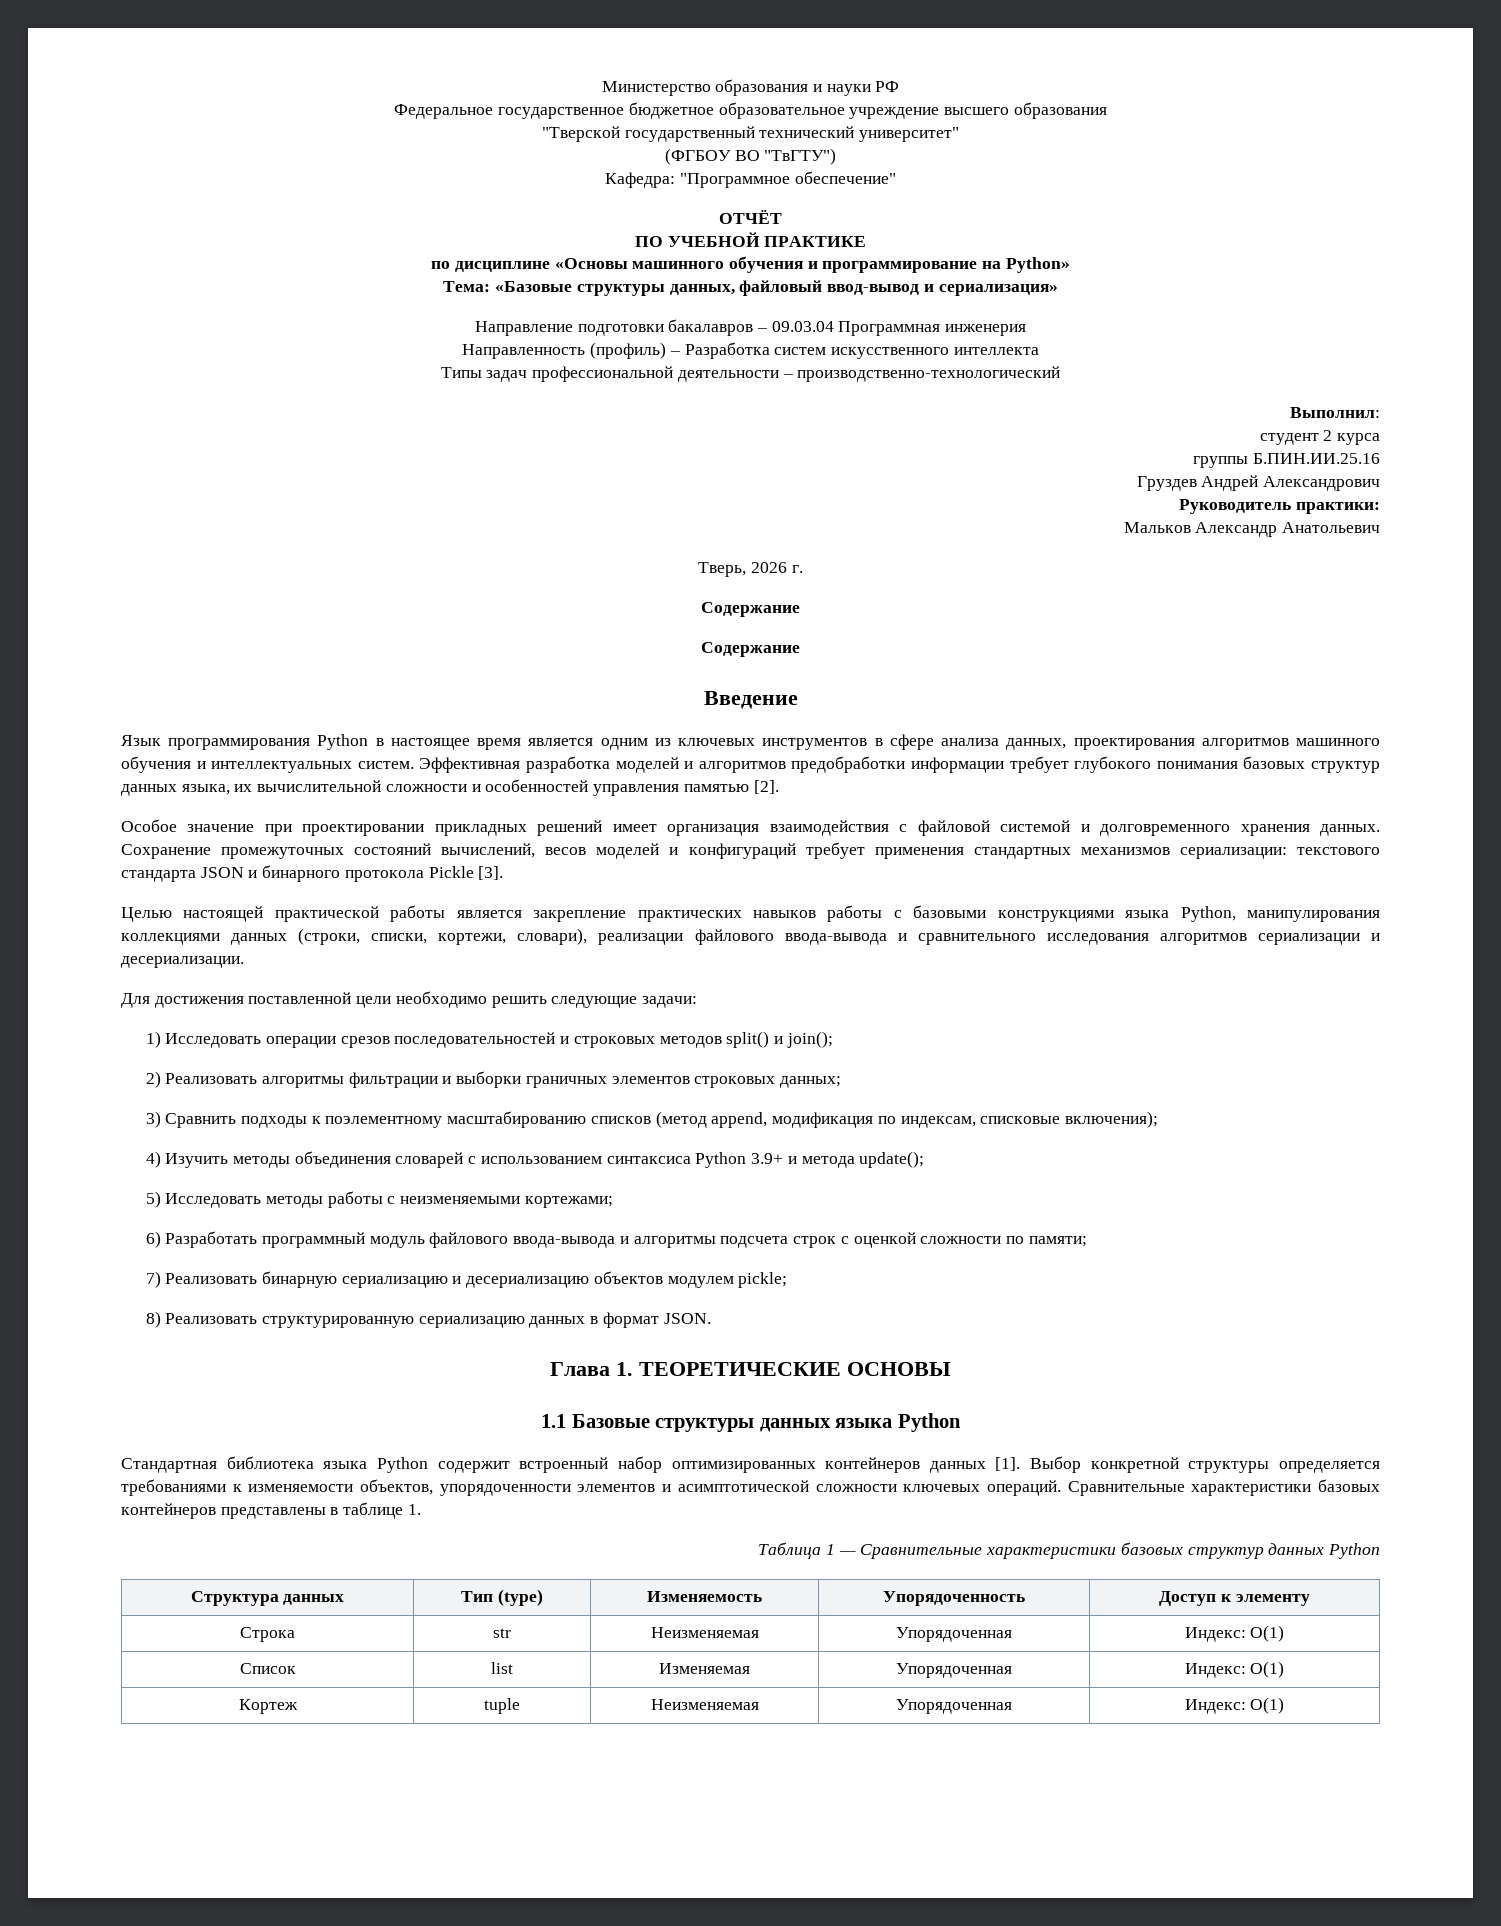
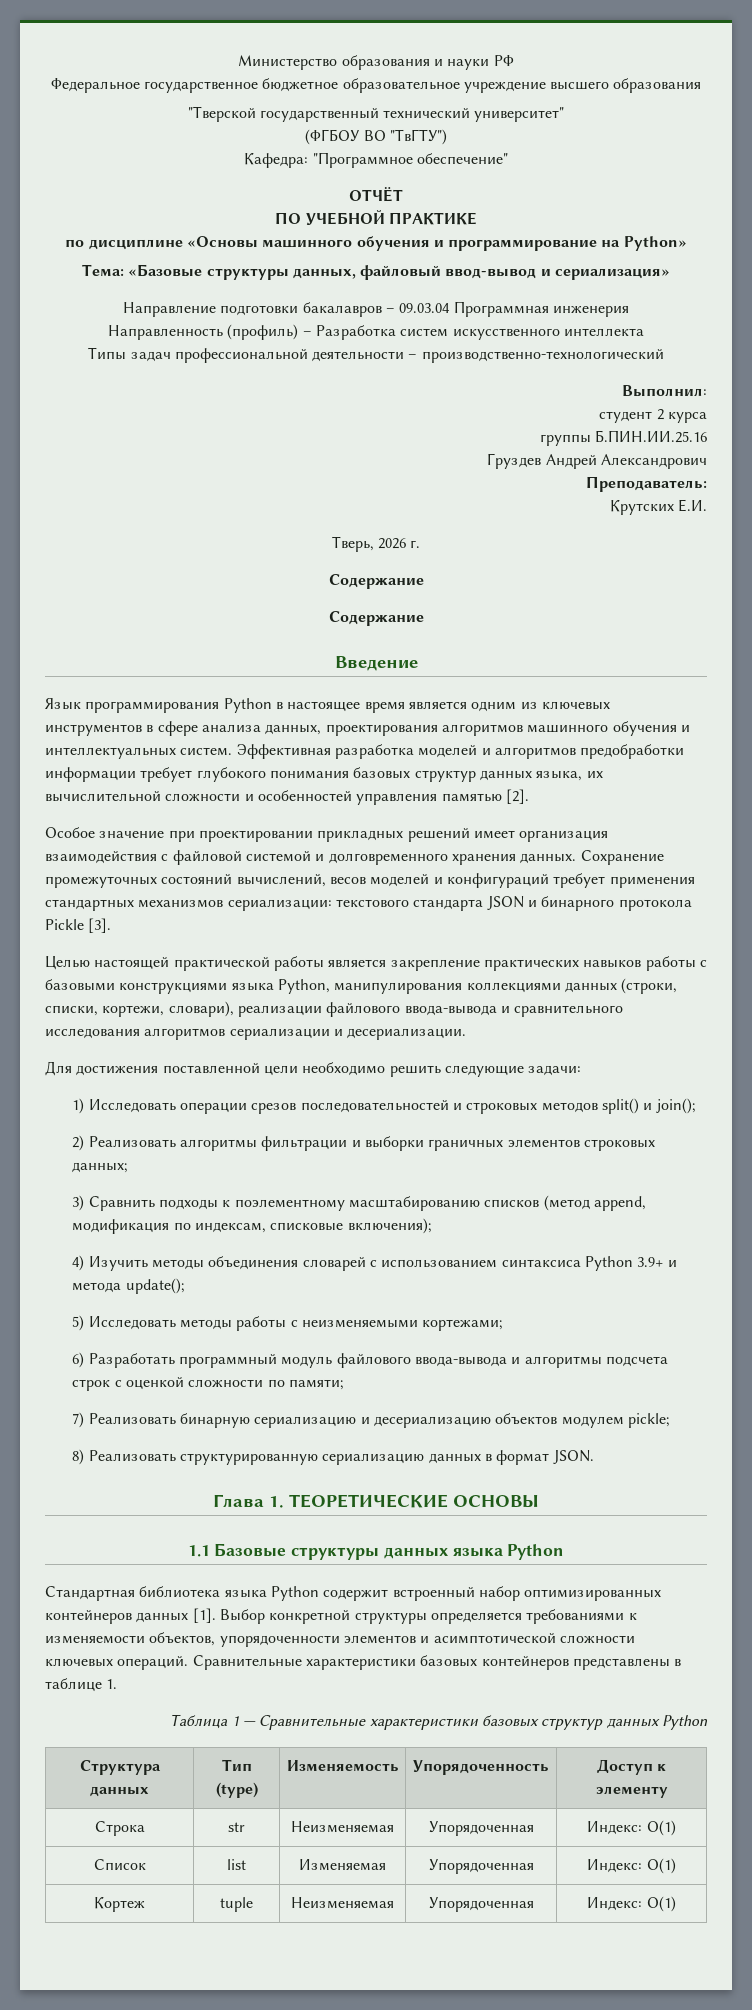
[1179,499,1380,514] [1123,522,1380,537] Руководитель практики: // Мальков Александр Анатольевич -> [586,476,707,492] [609,499,708,515] Преподаватель: // Крутских Е.И.

